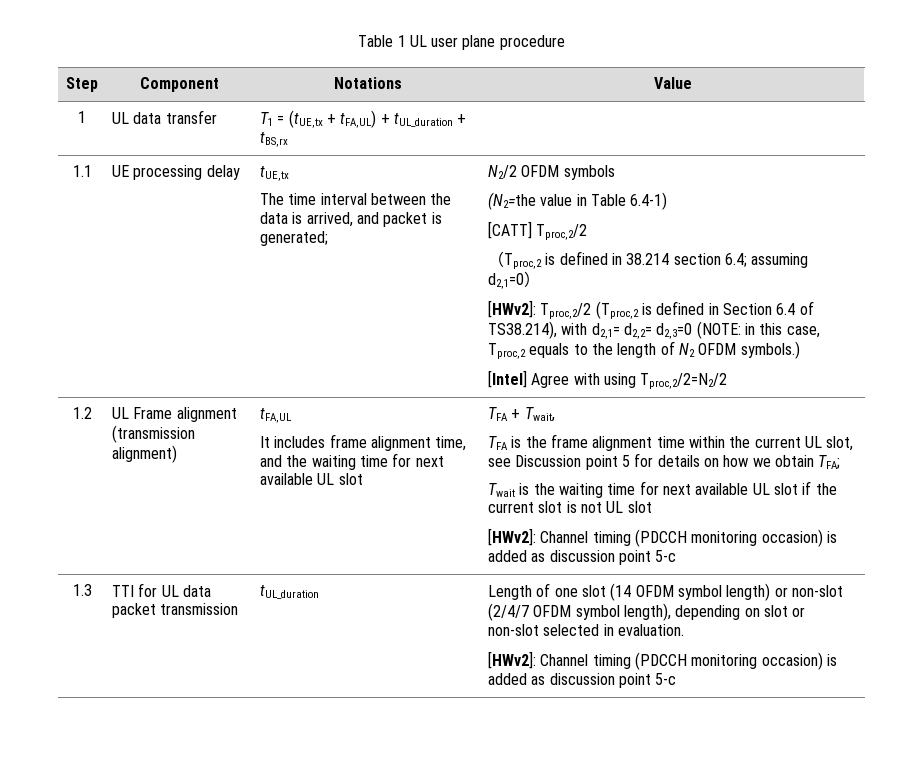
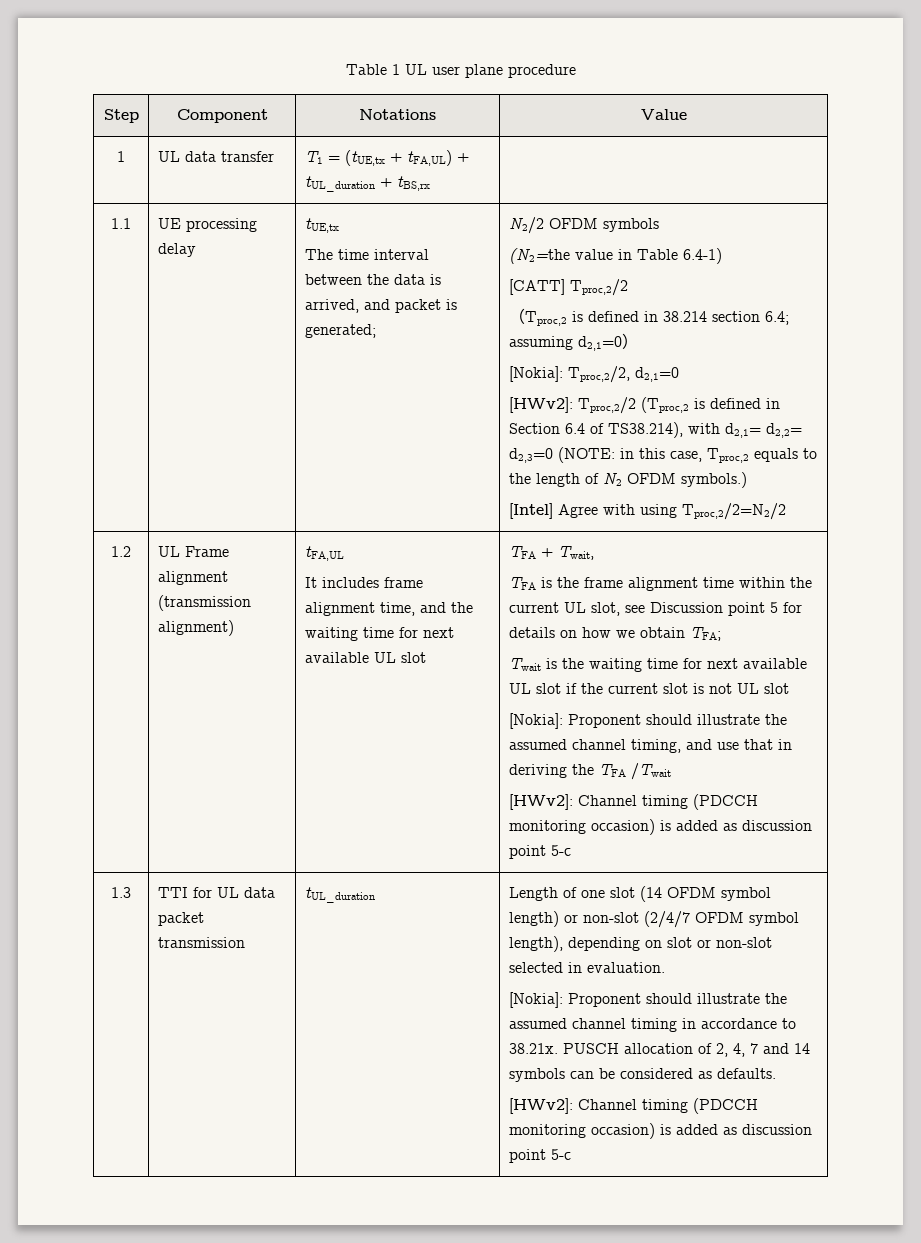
(541, 279) none -> [508,366,679,383] // [Nokia]: Tproc,2/2, d2,1=0
(652, 507) none -> [508,713,787,729] [508,739,792,753] [508,763,671,780] // [Nokia]: Proponent should illustrate the assumed channel timing, and use that in deriving the TFA /Twait
(685, 630) none -> [508,992,787,1008] [508,1018,796,1032] [508,1043,810,1057] [508,1068,776,1082] // [Nokia]: Proponent should illustrate the assumed channel timing in accordance to 38.21x. PUSCH allocation of 2, 4, 7 and 14 symbols can be considered as defaults.

